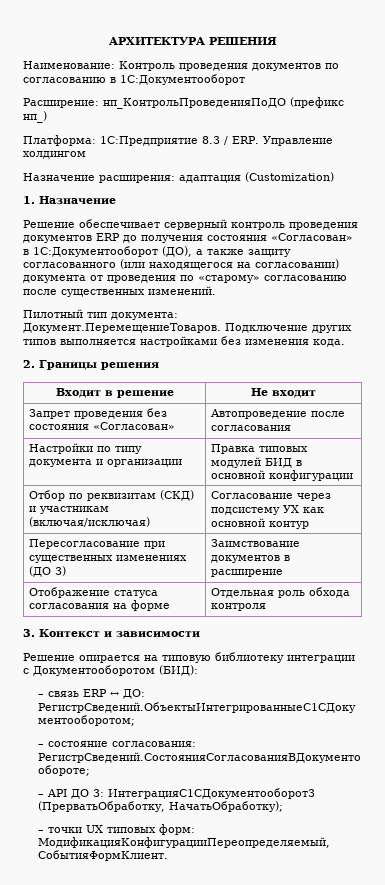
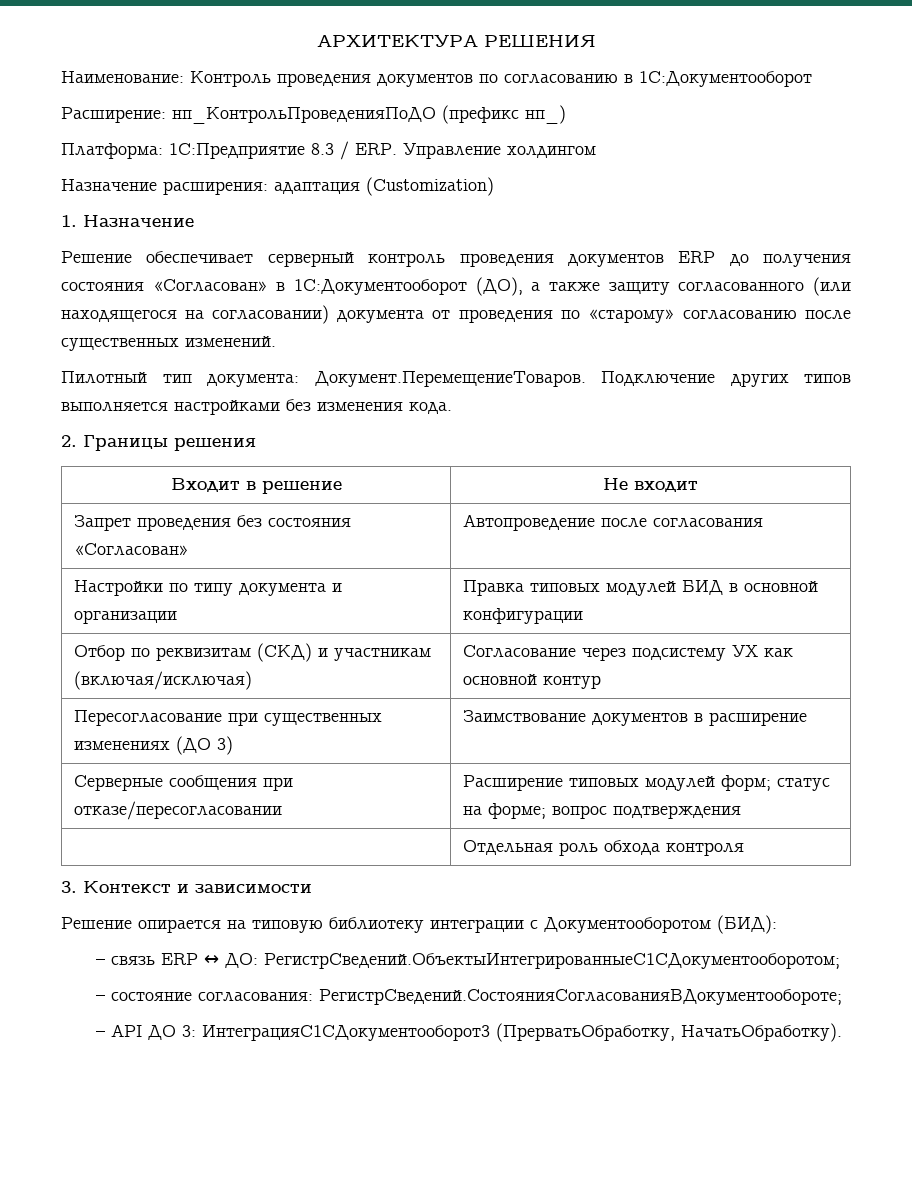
[29,587,159,598] [29,600,171,611] Отображение статуса согласования на форме -> [74,775,294,791] [74,801,283,820] [463,775,831,791] [463,803,742,819] Серверные сообщения при отказе/пересогласовании | Расширение типовых модулей форм; статус на форме; вопрос подтверждения //
[169,801,284,812] [38,824,196,835] [38,837,331,848] [38,850,169,861] НачатьОбработку); // – точки UX типовых форм: МодификацияКонфигурацииПереопределяемый, СобытияФормКлиент. -> [680,1023,842,1042] НачатьОбработку).

